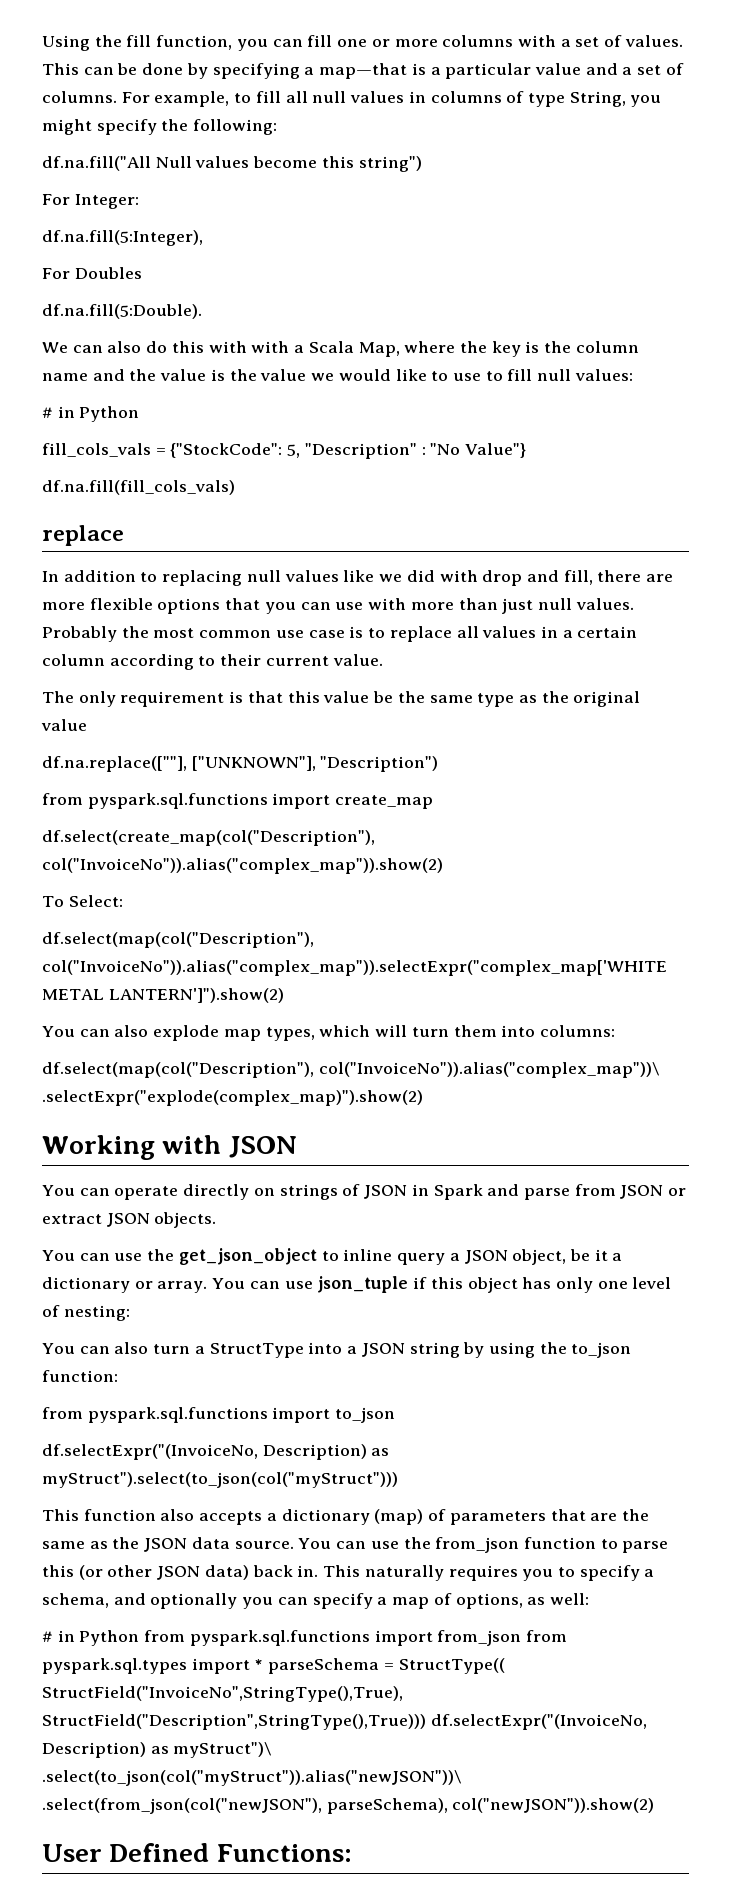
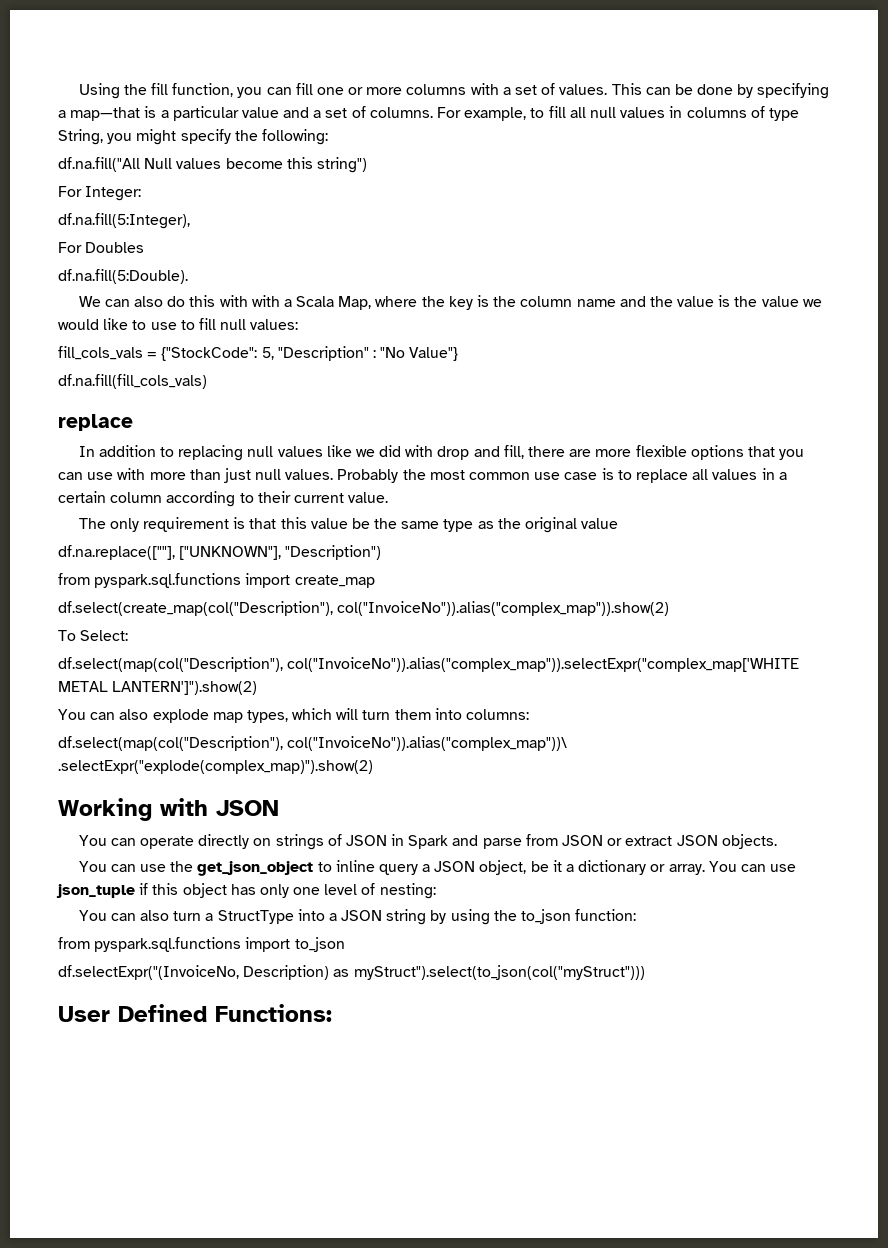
[42,406,140,422] // # in Python -> (299, 324) none
[42,1509,649,1525] [42,1537,669,1553] [42,1565,655,1581] [42,1593,589,1609] [42,1630,568,1646] [42,1658,505,1674] [42,1686,403,1702] [42,1714,647,1730] [42,1742,272,1758] [42,1770,461,1786] [42,1798,655,1814] // This function also accepts a dictionary (map) of parameters that are the same as the JSON data source. You can use the from_json function to parse this (or other JSON data) back in. This naturally requires you to specify a schema, and optionally you can specify a map of options, as well: // # in Python from pyspark.sql.functions import from_json from pyspark.sql.types import * parseSchema = StructType(( StructField("InvoiceNo",StringType(),True), StructField("Description",StringType(),True))) df.selectExpr("(InvoiceNo, Description) as myStruct")\ .select(to_json(col("myStruct")).alias("newJSON"))\ .select(from_json(col("newJSON"), parseSchema), col("newJSON")).show(2) -> (645, 972) none

